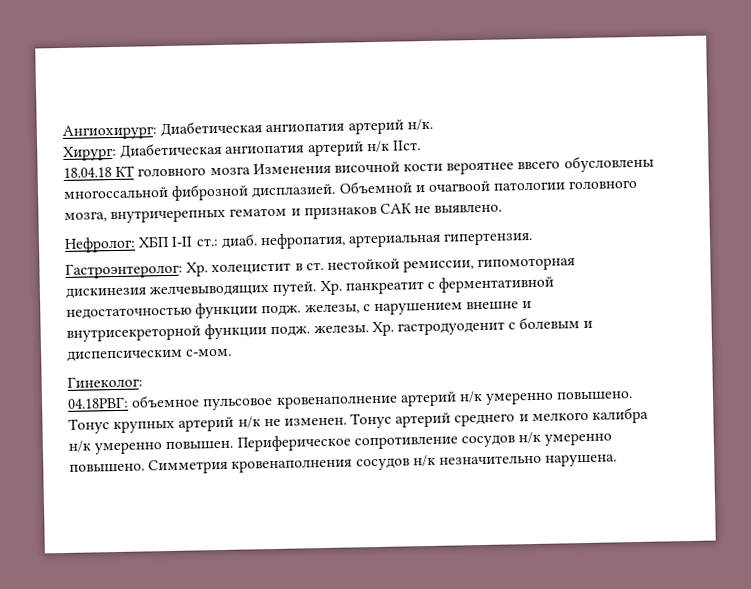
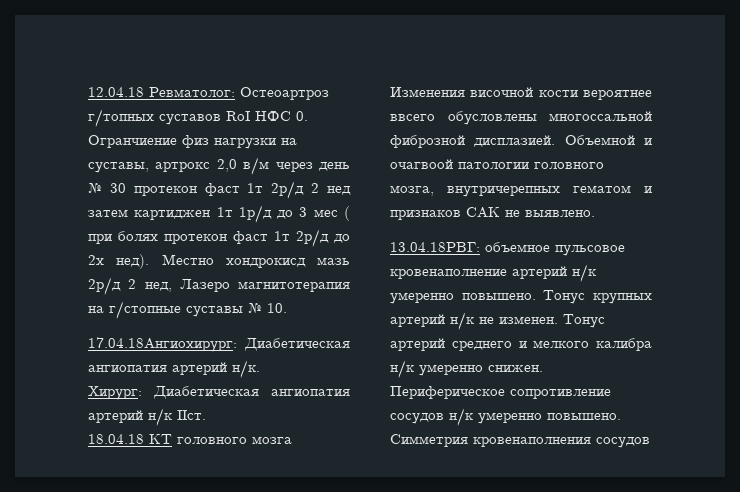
[62,124,157,140] Ангиохирург: -> [88,87,329,100] [88,109,308,127] [88,135,297,149] [88,157,350,175] [88,181,351,199] [88,205,350,223] [88,229,350,247] [88,254,350,269] [88,277,350,295] [88,301,287,319] [88,337,237,352] 12.04.18 Ревматолог: Остеоартроз г/топных суставов RoI НФС 0. Огранчиение физ нагрузки на суставы, артрокс 2,0 в/м через день № 30 протекон фаст 1т 2р/д 2 нед затем картиджен 1т 1р/д до 3 мес ( при болях протекон фаст 1т 2р/д до 2х нед). Местно хондрокисд мазь 2р/д 2 нед, Лазеро магнитотерапия на г/стопные суставы № 10. // 17.04.18Ангиохирург:
[64,231,534,253] [65,257,576,279] [65,275,555,299] [66,300,533,320] [66,316,594,342] [67,348,233,362] [67,376,143,388] [67,397,129,409] Нефролог: ХБП I-II ст.: диаб. нефропатия, артериальная гипертензия. // Гастроэнтеролог: Хр. холецистит в ст. нестойкой ремиссии, гипомоторная дискинезия желчевыводящих путей. Хр. панкреатит с ферментативной недостаточностью функции подж. железы, с нарушением внешне и внутрисекреторной функции подж. железы. Хр. гастродуоденит с болевым и диспепсическим с-мом. // Гинеколог: // 04.18РВГ: -> [390,242,480,252] 13.04.18РВГ:
[165,440,234,451] повышен. -> [488,365,543,372] снижен.
[412,453,618,467] н/к незначительно нарушена. -> (650, 442) none

